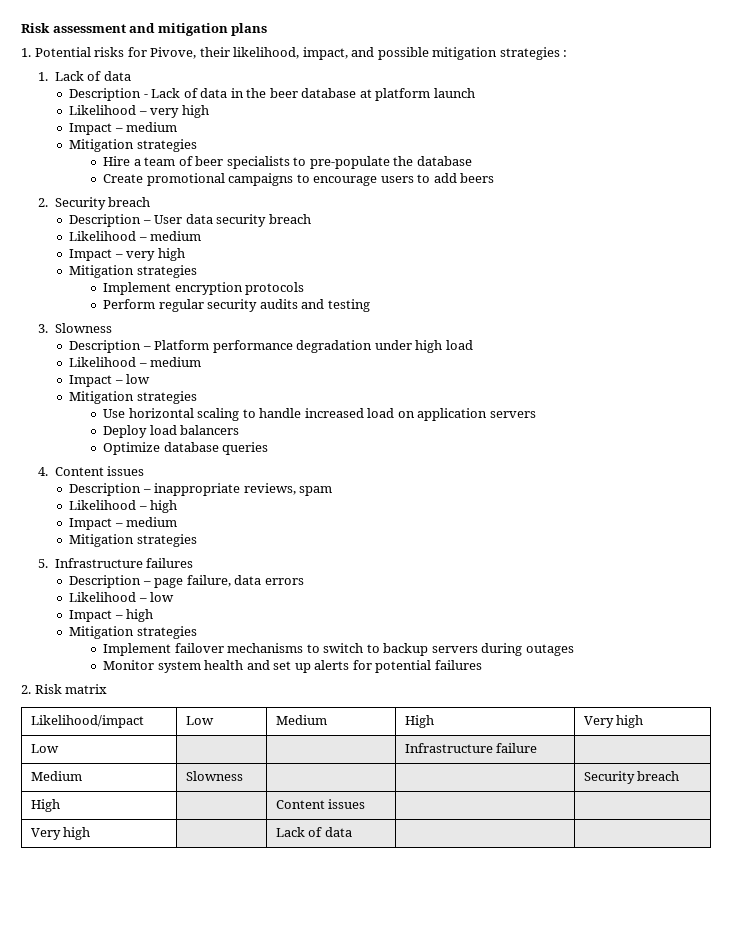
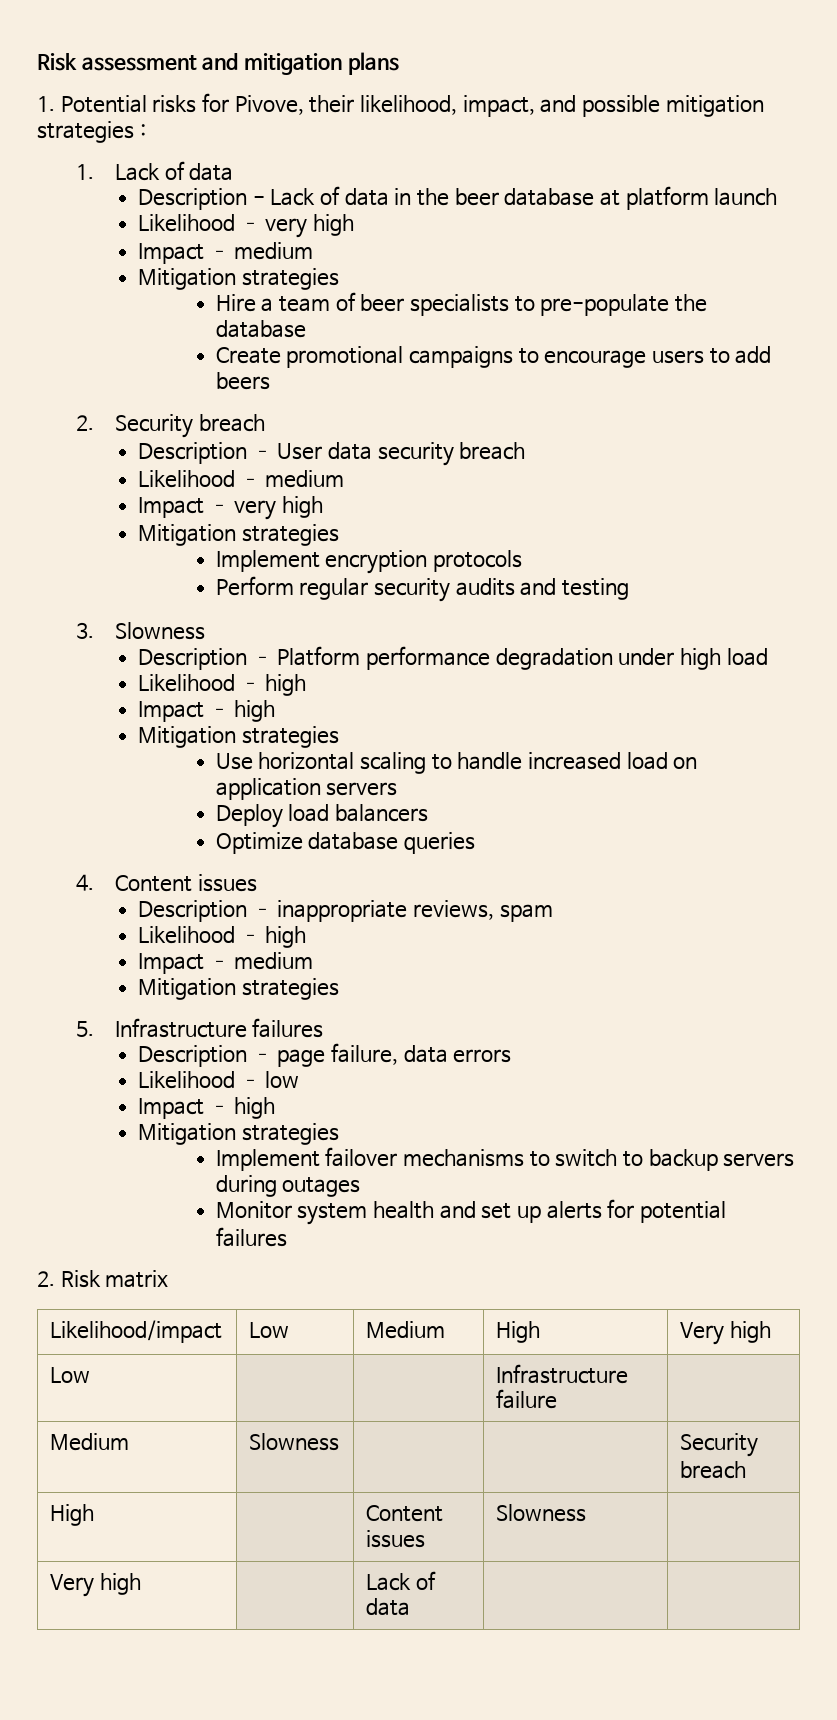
[150,357,202,367] [69,374,151,387] medium // Impact – low -> [265,674,307,696] [137,700,276,722] high // Impact – high
(366, 804) none -> [496,1504,587,1522] Slowness

